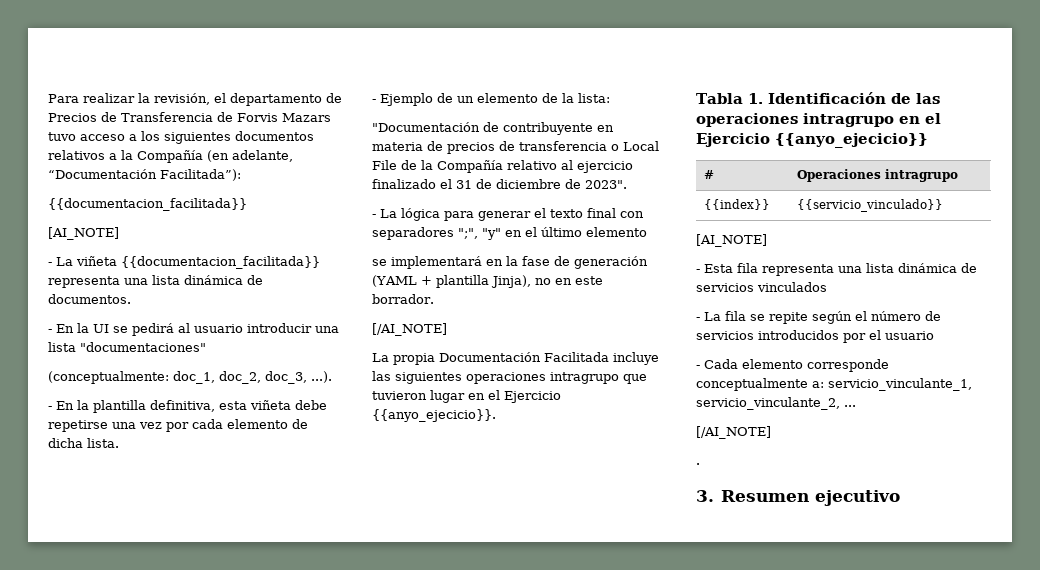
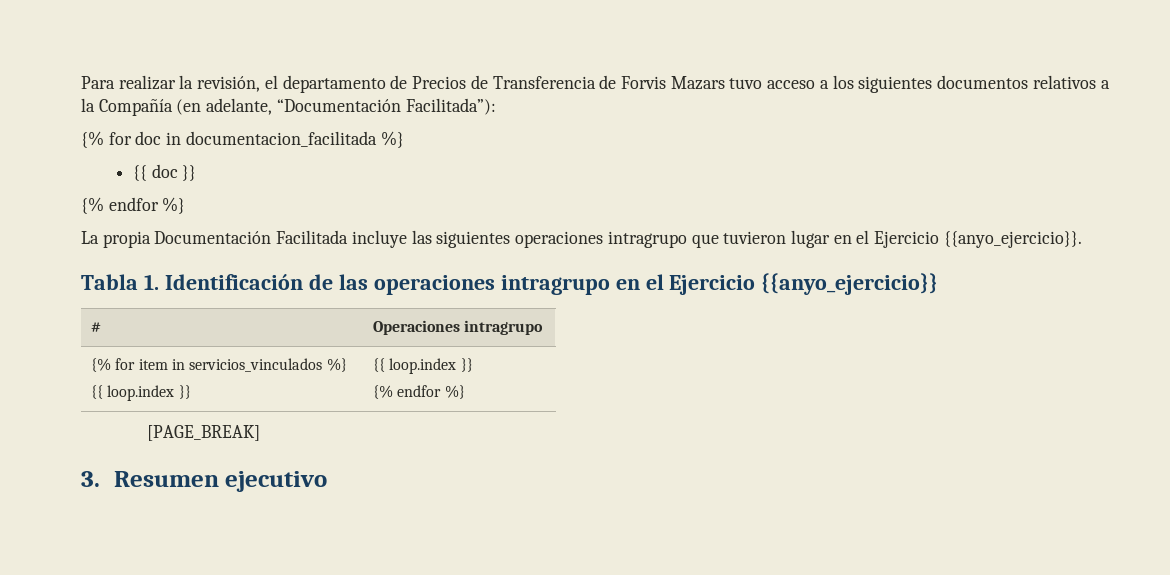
[48,198,247,211] [48,227,119,240] [48,256,320,269] [48,275,263,288] [48,294,131,304] [48,323,339,336] [48,342,206,352] [48,371,332,384] [48,400,327,413] [48,419,308,432] [48,438,119,448] [372,93,610,106] [372,122,614,135] [372,141,659,154] [372,160,633,173] [372,179,627,189] [372,208,644,221] [372,227,647,240] [372,256,648,269] [372,275,603,288] [372,294,434,304] [372,323,447,336] {{documentacion_facilitada}} // [AI_NOTE] // - La viñeta {{documentacion_facilitada}} representa una lista dinámica de documentos. // - En la UI se pedirá al usuario introducir una lista "documentaciones" // (conceptualmente: doc_1, doc_2, doc_3, ...). // - En la plantilla definitiva, esta viñeta debe repetirse una vez por cada elemento de dicha lista. // - Ejemplo de un elemento de la lista: // "Documentación de contribuyente en materia de precios de transferencia o Local File de la Compañía relativo al ejercicio finalizado el 31 de diciembre de 2023". // - La lógica para generar el texto final con separadores ";", "y" en el último elemento // se implementará en la fase de generación (YAML + plantilla Jinja), no en este borrador. // [/AI_NOTE] -> [81,131,404,148] [133,164,197,181] [81,197,186,214] {% for doc in documentacion_facilitada %} // {{ doc }} // {% endfor %}
[372,409,496,422] {{anyo_ejecicio}}. -> [943,231,1082,248] {{anyo_ejercicio}}.
[775,133,928,148] {{anyo_ejecicio}} -> [761,273,939,295] {{anyo_ejercicio}}
[704,199,771,210] [797,199,944,212] [696,234,767,247] [696,263,977,276] [696,282,827,292] [696,311,941,324] [696,330,934,343] [696,359,889,372] [696,378,972,391] [696,397,856,410] [696,426,771,439] [696,463,700,465] {{index}} | {{servicio_vinculado}} // [AI_NOTE] // - Esta fila representa una lista dinámica de servicios vinculados // - La fila se repite según el número de servicios introducidos por el usuario // - Cada elemento corresponde conceptualmente a: servicio_vinculante_1, servicio_vinculante_2, ... // [/AI_NOTE] // . -> [90,358,347,372] [90,385,191,401] [372,358,473,374] [372,385,465,399] [146,425,260,441] {% for item in servicios_vinculados %} // {{ loop.index }} | {{ loop.index }} // {% endfor %} // [PAGE_BREAK]

